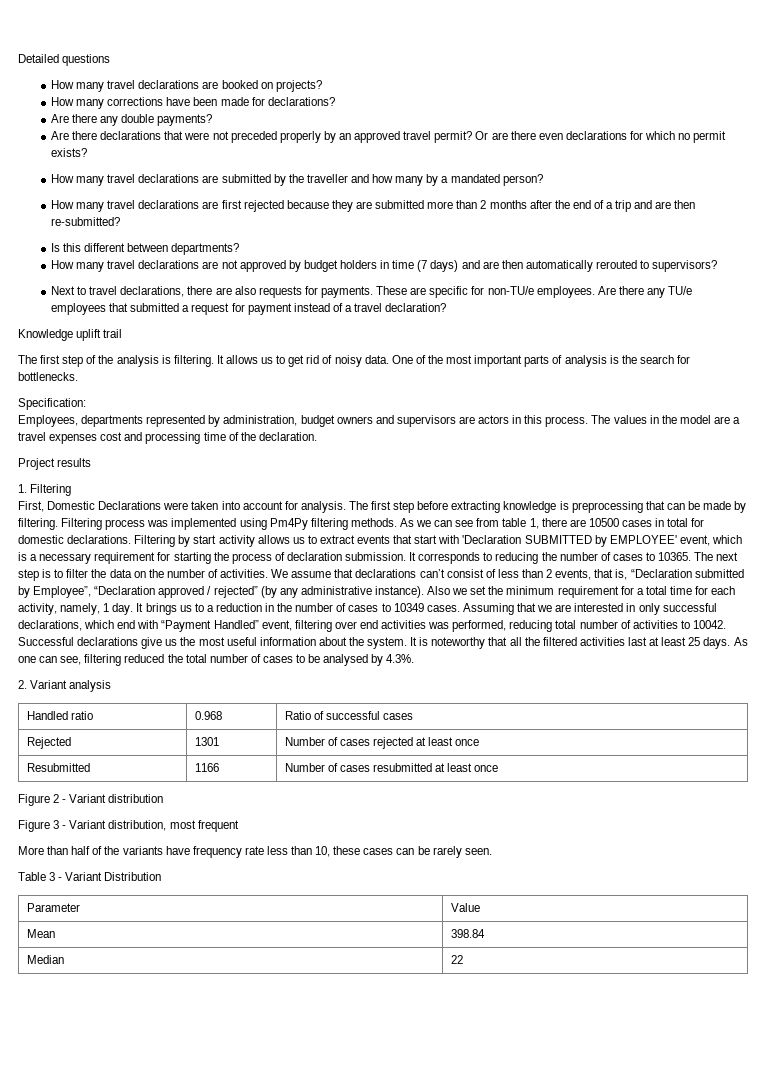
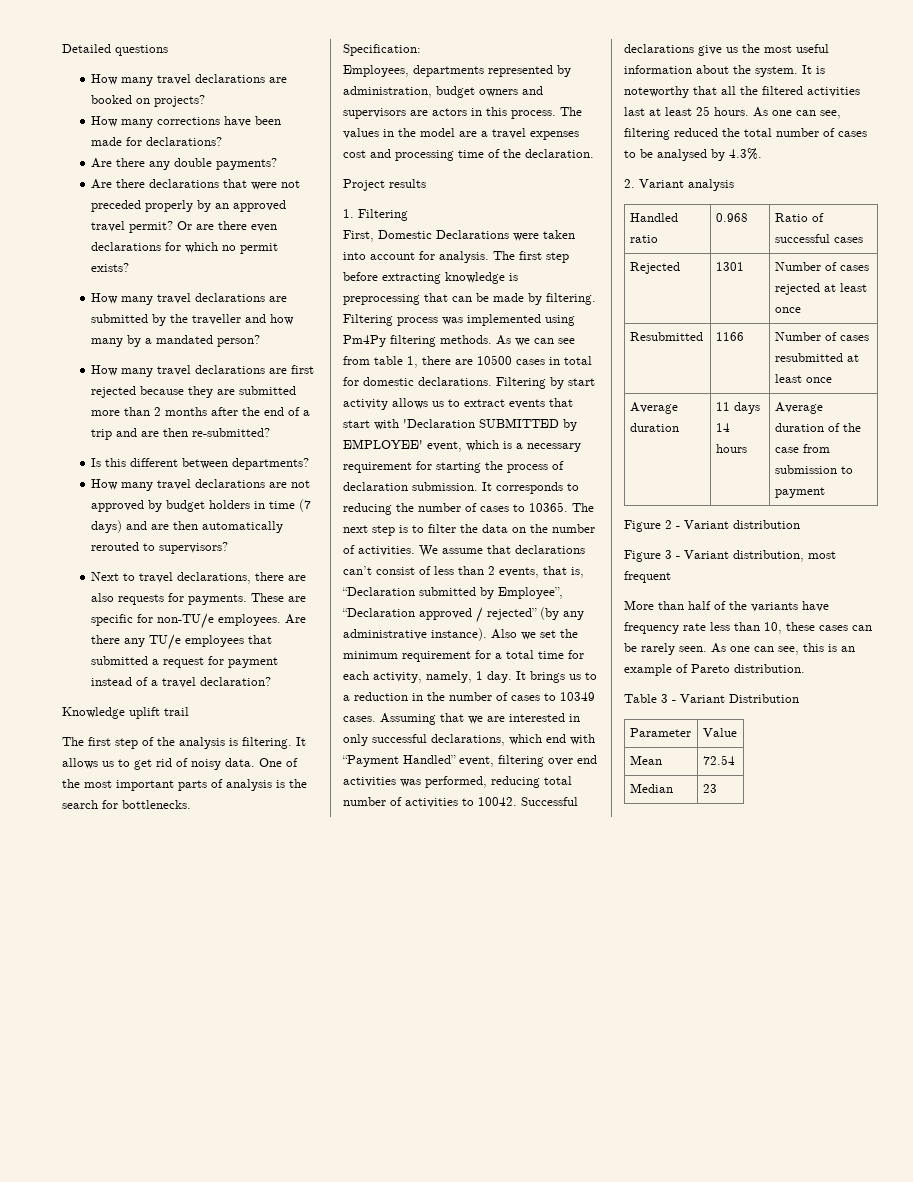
[703,637,731,649] days. -> [714,107,749,116] hours.
(499, 768) none -> [629,402,678,414] [629,423,679,432] [715,402,760,414] [715,423,730,432] [715,444,747,453] [774,402,823,414] [774,423,861,432] [774,444,830,453] [774,465,853,474] [774,487,825,498] // Average duration | 11 days 14 hours | Average duration of the case from submission to payment
(492, 851) none -> [711,643,855,655] [624,664,805,676] As one can see, this is an example of Pareto distribution.
[450,929,485,938] 398.84 -> [702,755,735,765] 72.54
[450,955,463,964] 22 -> [702,784,717,793] 23

